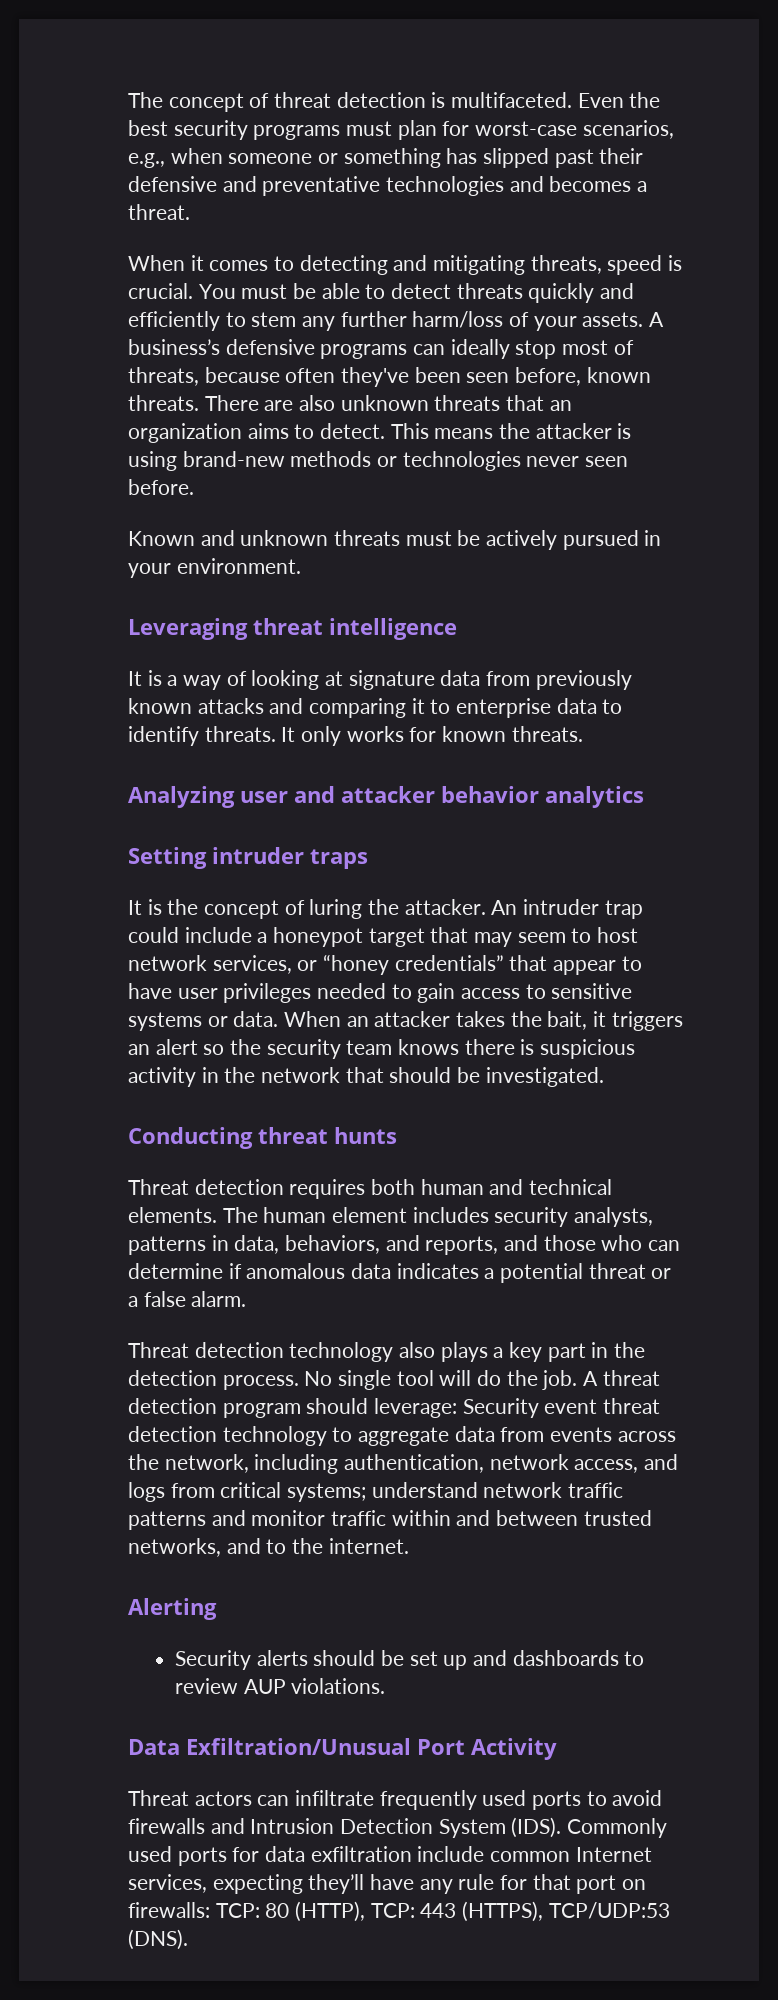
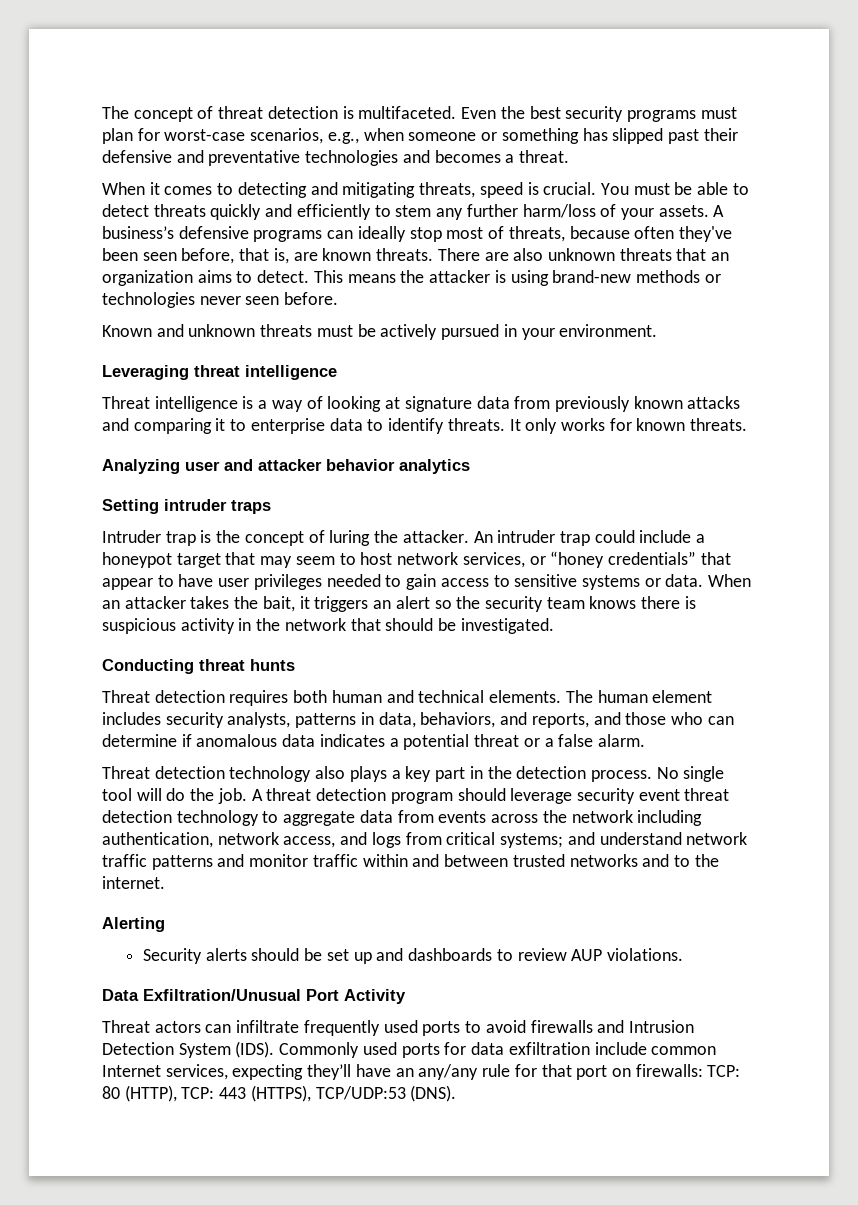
(582, 376) none -> [239,248,318,264] that is, are
[128,671,142,686] It -> [102,396,238,412] Threat intelligence
[128,900,142,915] It -> [102,530,196,546] Intruder trap
[374,1398,539,1418] leverage: Security -> [510,788,635,804] leverage security
[164,1454,249,1473] network, -> [571,810,633,823] network
(367, 1492) none -> [567,832,595,845] and
[128,1538,221,1557] networks, -> [569,854,638,867] networks
[419,1879,453,1894] any -> [395,1064,479,1080] an any/any

